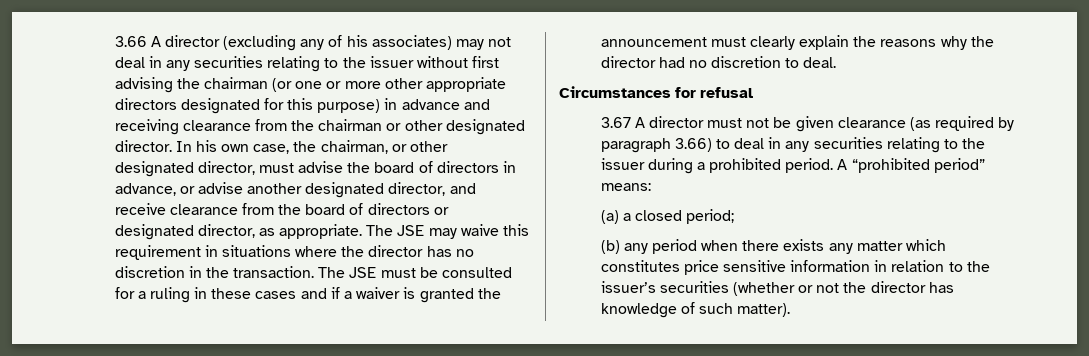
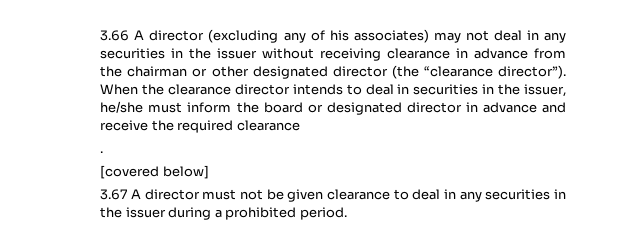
[267,56,339,72] relating to -> [171,48,184,58] in
[472,56,500,68] [114,77,507,93] [114,98,490,114] [114,119,251,135] first advising the chairman (or one or more other appropriate directors designated for this purpose) in advance and receiving clearance -> [320,48,529,61] receiving clearance in advance
[114,140,449,154] [114,161,517,177] [114,182,476,198] [114,203,449,215] [114,224,530,240] [114,245,474,260] [114,266,513,278] [114,287,501,303] [600,35,994,50] [600,56,837,68] [559,86,754,98] director. In his own case, the chairman, or other designated director, must advise the board of directors in advance, or advise another designated director, and receive clearance from the board of directors or designated director, as appropriate. The JSE may waive this requirement in situations where the director has no discretion in the transaction. The JSE must be consulted for a ruling in these cases and if a waiver is granted the announcement must clearly explain the reasons why the director had no discretion to deal. // Circumstances for refusal -> [332,65,566,79] [100,84,567,97] [100,101,566,115] [100,120,300,133] [100,151,104,153] [100,165,209,179] director (the “clearance director”). When the clearance director intends to deal in securities in the issuer, he/she must inform the board or designated director in advance and receive the required clearance // . // [covered below]
[910,116,1015,131] [600,138,712,153] (as required by paragraph 3.66) -> (390, 194) none
[886,137,959,153] relating to -> [554,189,566,199] in
[837,158,985,173] [600,183,651,191] [600,209,735,224] [600,239,947,254] [600,260,990,275] [600,281,954,296] [600,302,791,318] A “prohibited period” means: // (a) a closed period; // (b) any period when there exists any matter which constitutes price sensitive information in relation to the issuer’s securities (whether or not the director has knowledge of such matter). -> (347, 213) none

